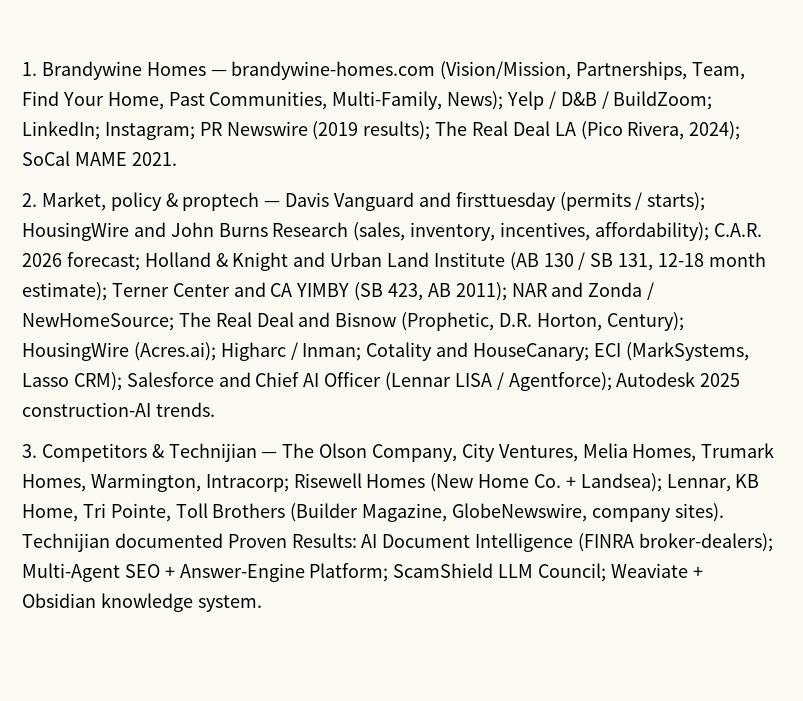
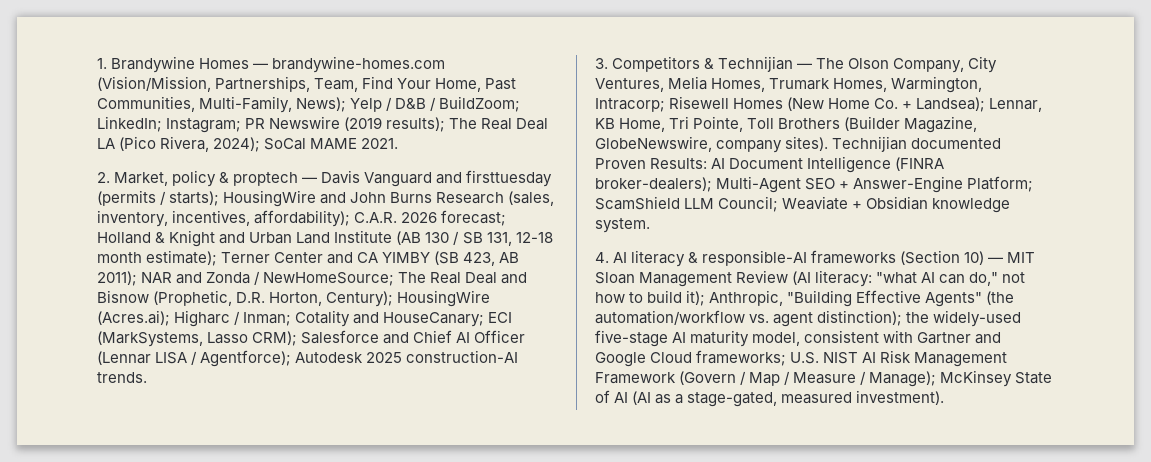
(262, 603) none -> [595,250,1036,267] [595,270,1026,287] [595,290,1015,307] [595,310,1022,327] [595,330,1002,347] [595,350,1008,367] [595,370,1053,387] [595,390,945,407] // 4. AI literacy & responsible-AI frameworks (Section 10) — MIT Sloan Management Review (AI literacy: "what AI can do," not how to build it); Anthropic, "Building Effective Agents" (the automation/workflow vs. agent distinction); the widely-used five-stage AI maturity model, consistent with Gartner and Google Cloud frameworks; U.S. NIST AI Risk Management Framework (Govern / Map / Measure / Manage); McKinsey State of AI (AI as a stage-gated, measured investment).

